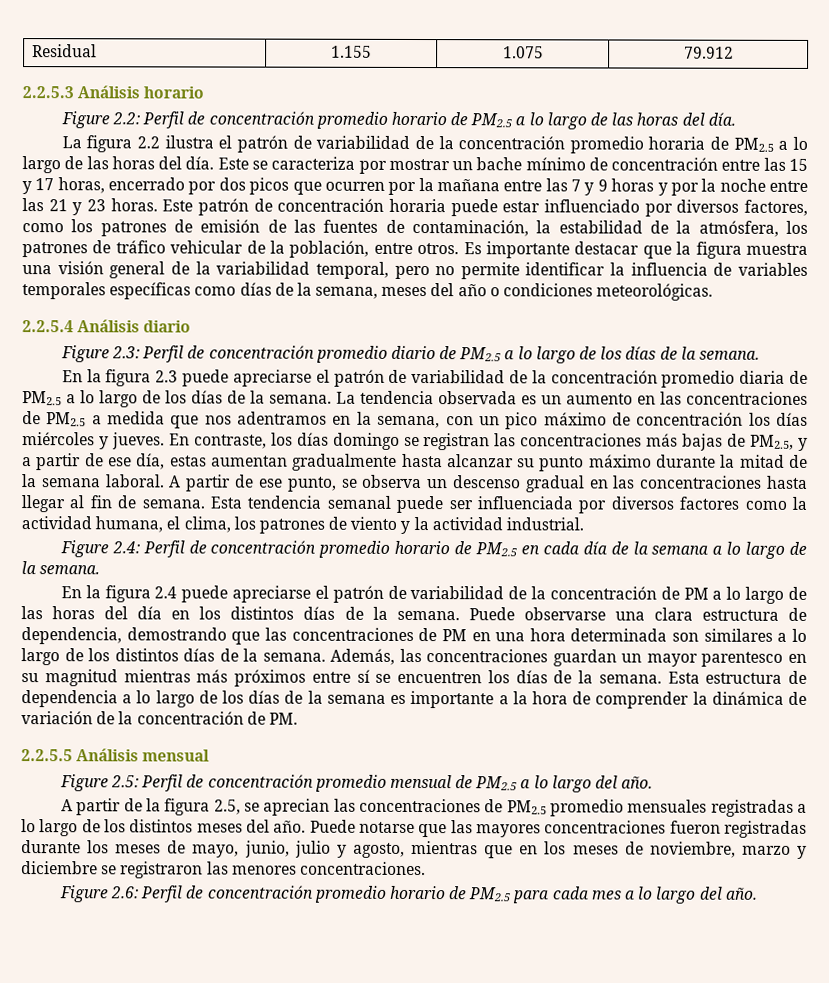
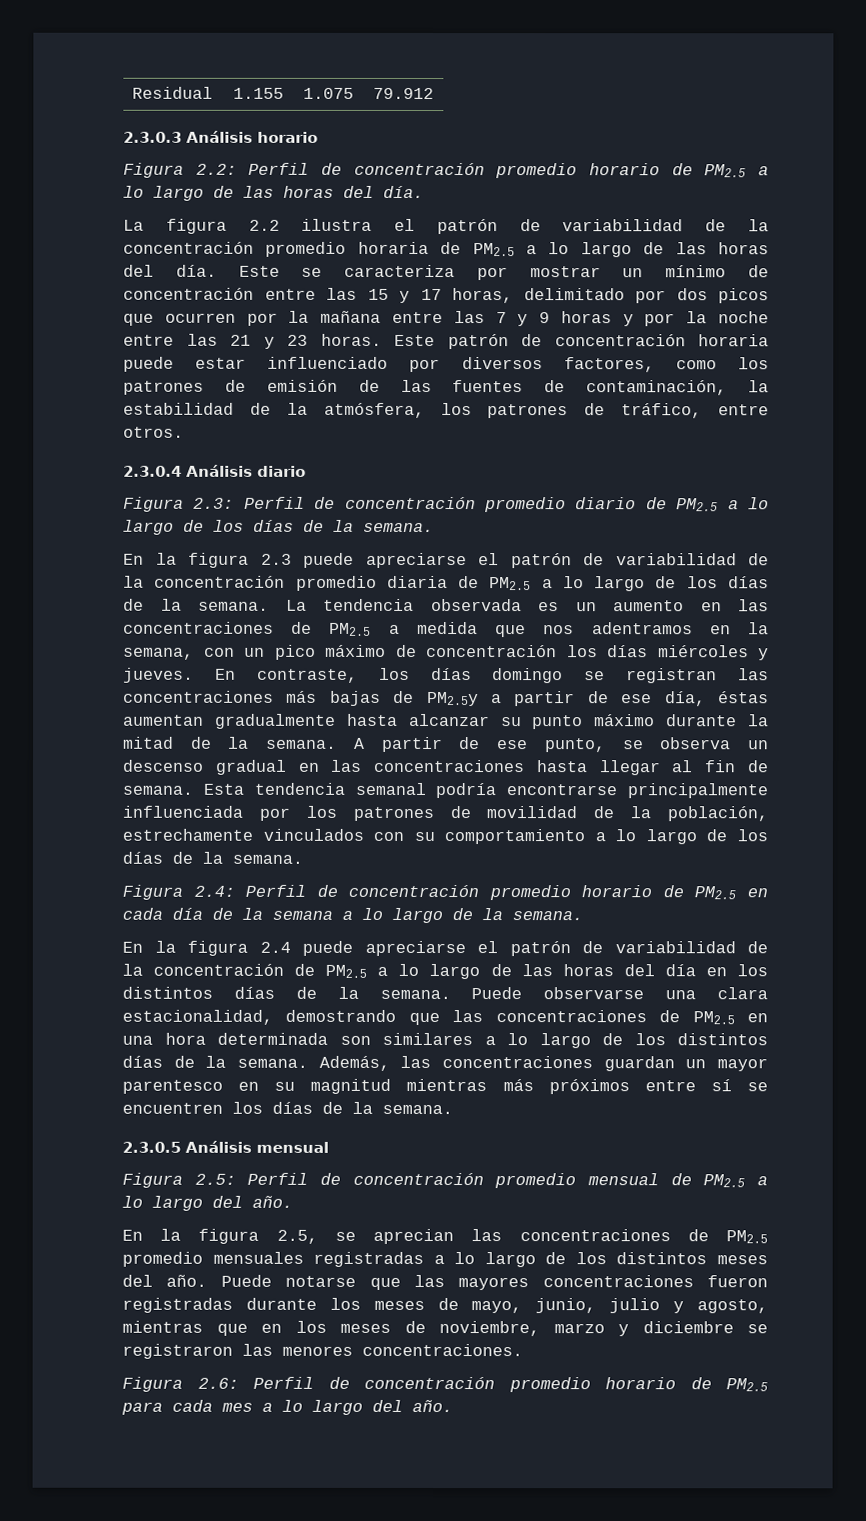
[22,86,74,99] 2.2.5.3 -> [123,131,182,143] 2.3.0.3
[60,111,110,129] Figure -> [123,162,184,178] Figura
[476,157,523,171] bache -> (644, 273) none
[108,177,186,191] encerrado -> [523,288,625,301] delimitado
[115,240,808,259] [22,261,808,280] [22,282,714,301] [22,320,74,333] tráfico vehicular de la población, entre otros. Es importante destacar que la figura muestra una visión general de la variabilidad temporal, pero no permite identificar la influencia de variables temporales específicas como días de la semana, meses del año o condiciones meteorológicas. // 2.2.5.4 -> [621,403,769,419] [123,426,184,438] [123,465,182,477] tráfico, entre otros. // 2.3.0.4
[60,345,110,363] Figure -> [123,496,184,512] Figura
[750,434,808,451] PM2.5, y -> [426,691,479,707] PM2.5y
[169,455,207,467] estas -> [717,691,769,704] éstas
[41,474,165,488] semana laboral. -> [266,739,338,749] semana.
[396,495,807,514] [21,516,585,534] [59,540,109,558] puede ser influenciada por diversos factores como la actividad humana, el clima, los patrones de viento y la actividad industrial. // Figure -> [435,783,768,799] [122,805,768,822] [122,828,768,845] [122,851,303,864] [122,884,183,900] podría encontrarse principalmente influenciada por los patrones de movilidad de la población, estrechamente vinculados con su comportamiento a lo largo de los días de la semana. // Figura
[683,587,709,600] PM -> [325,964,368,978] PM2.5
[701,607,807,621] [21,627,122,645] estructura de dependencia, -> [122,1009,273,1025] estacionalidad,
[441,629,467,642] PM -> [692,1011,735,1025] PM2.5
[667,670,807,684] [21,690,808,709] [21,711,298,725] [21,749,73,762] Esta estructura de dependencia a lo largo de los días de la semana es importante a la hora de comprender la dinámica de variación de la concentración de PM. // 2.2.5.5 -> [122,1141,181,1153] // 2.3.0.5
[59,774,109,792] Figure -> [122,1172,183,1188] Figura
[60,798,143,816] A partir de -> [122,1229,143,1241] En
[58,885,109,903] Figure -> [122,1376,183,1392] Figura

